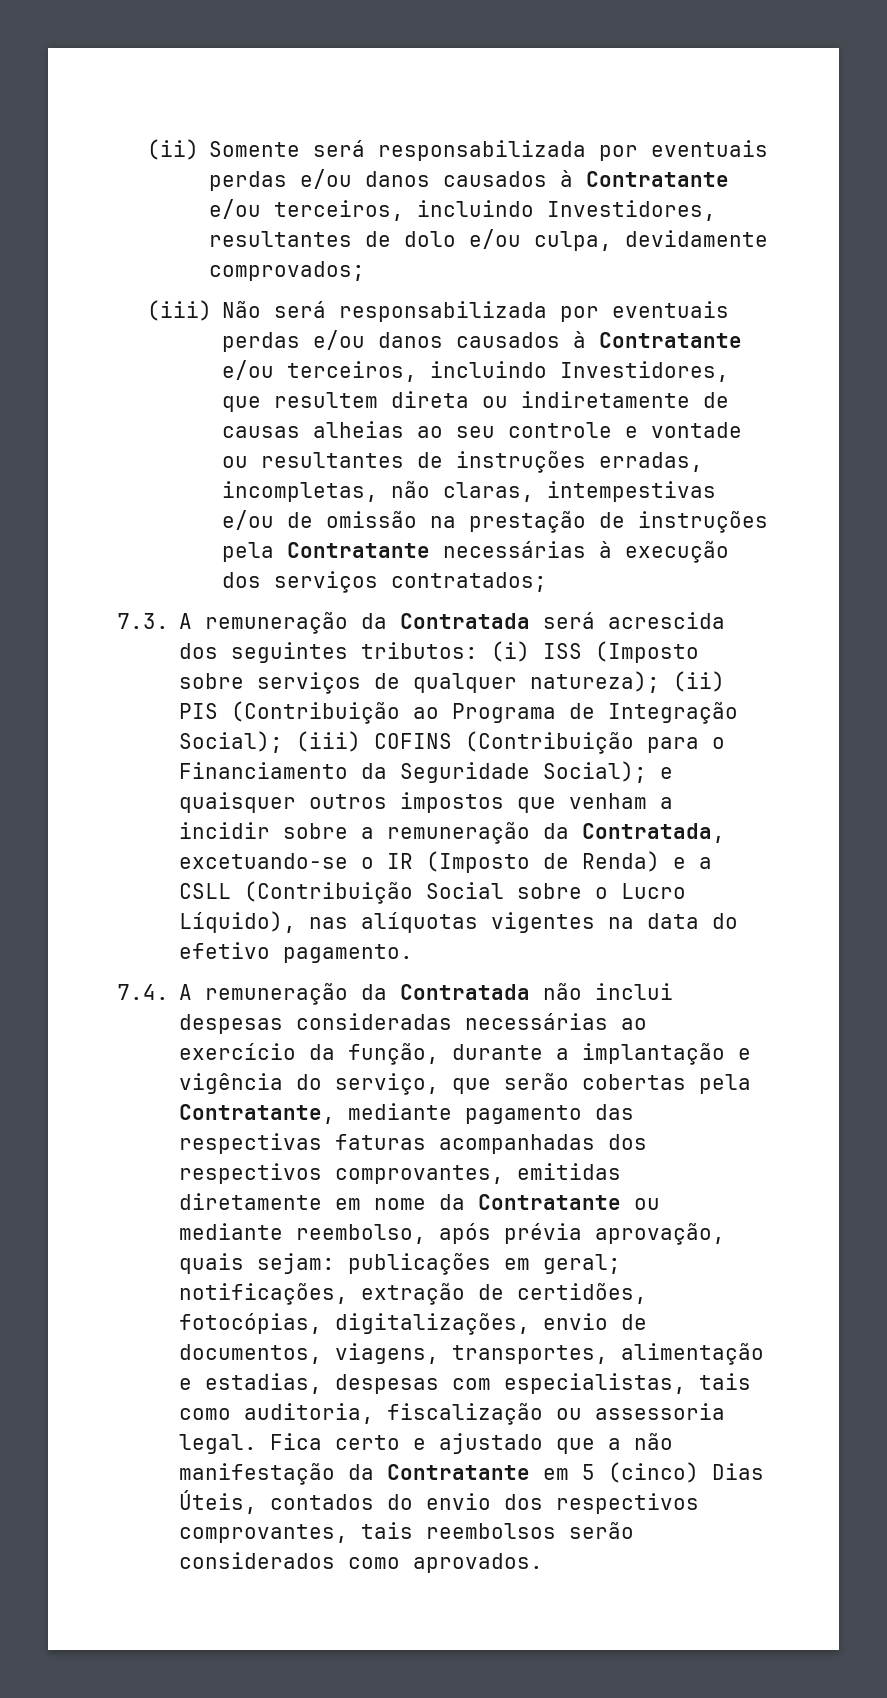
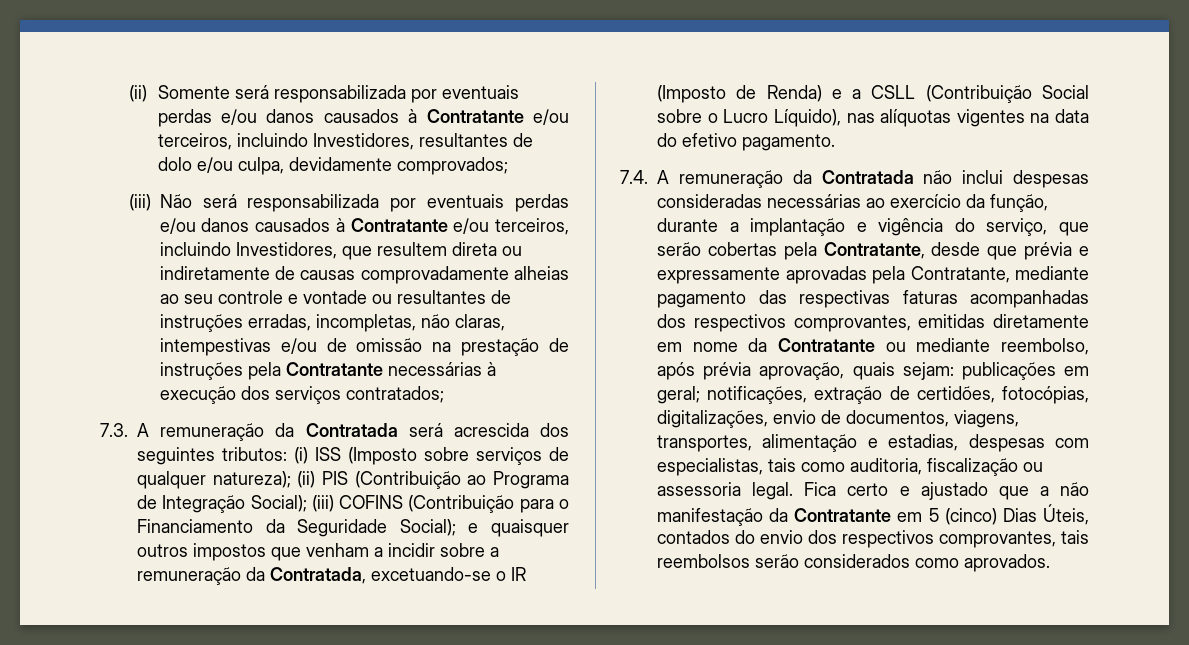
(301, 432) none -> [360,266,509,284] comprovadamente
(336, 1114) none -> [931,242,1089,260] [657,266,1010,284] desde que prévia e expressamente aprovadas pela Contratante,

